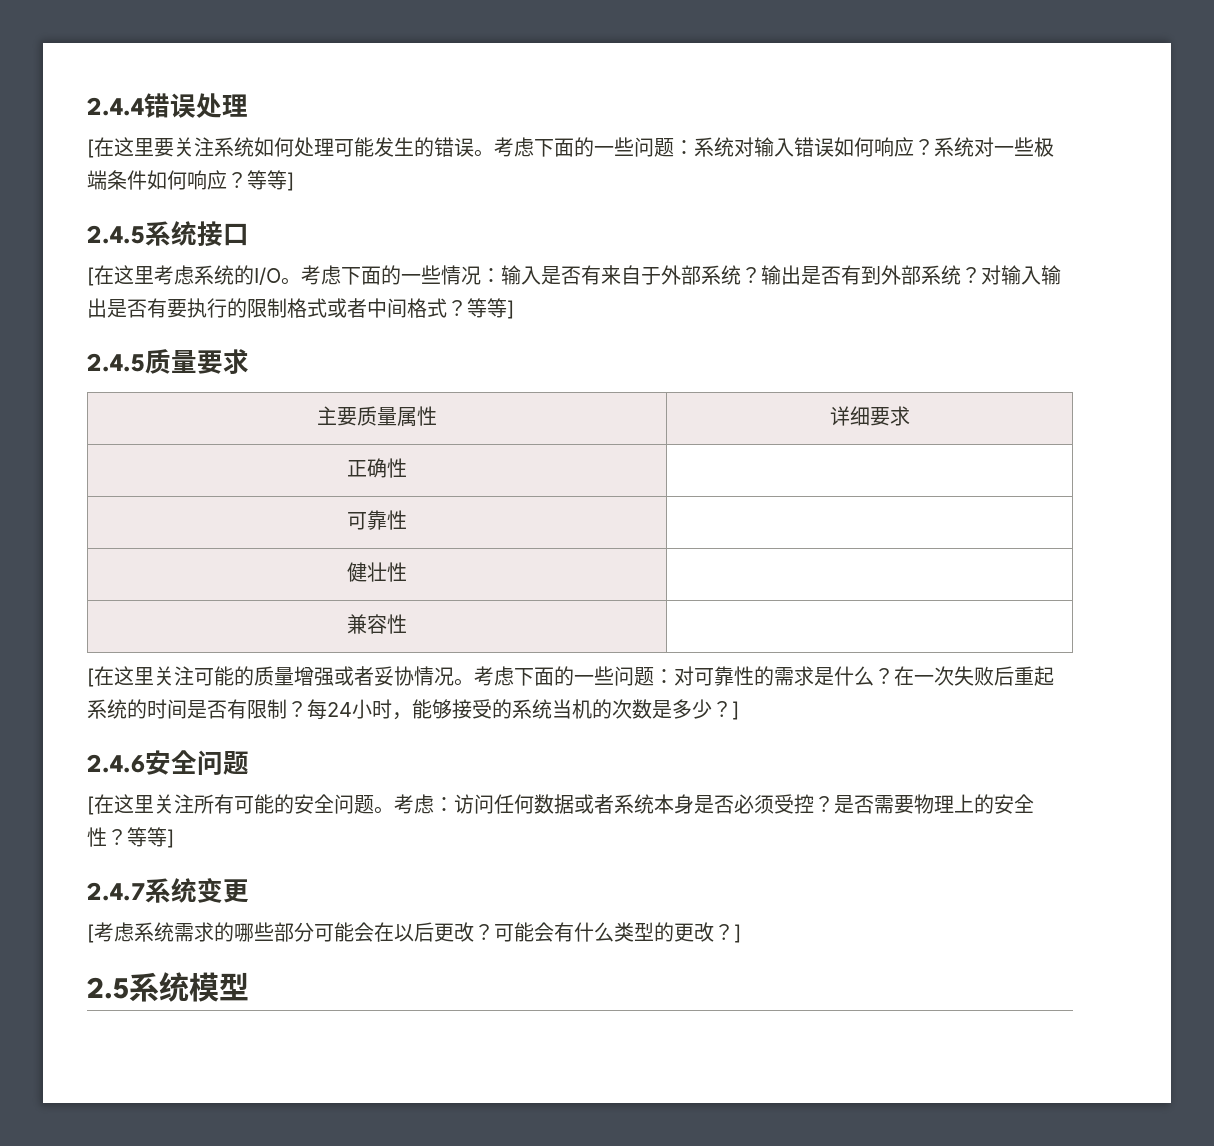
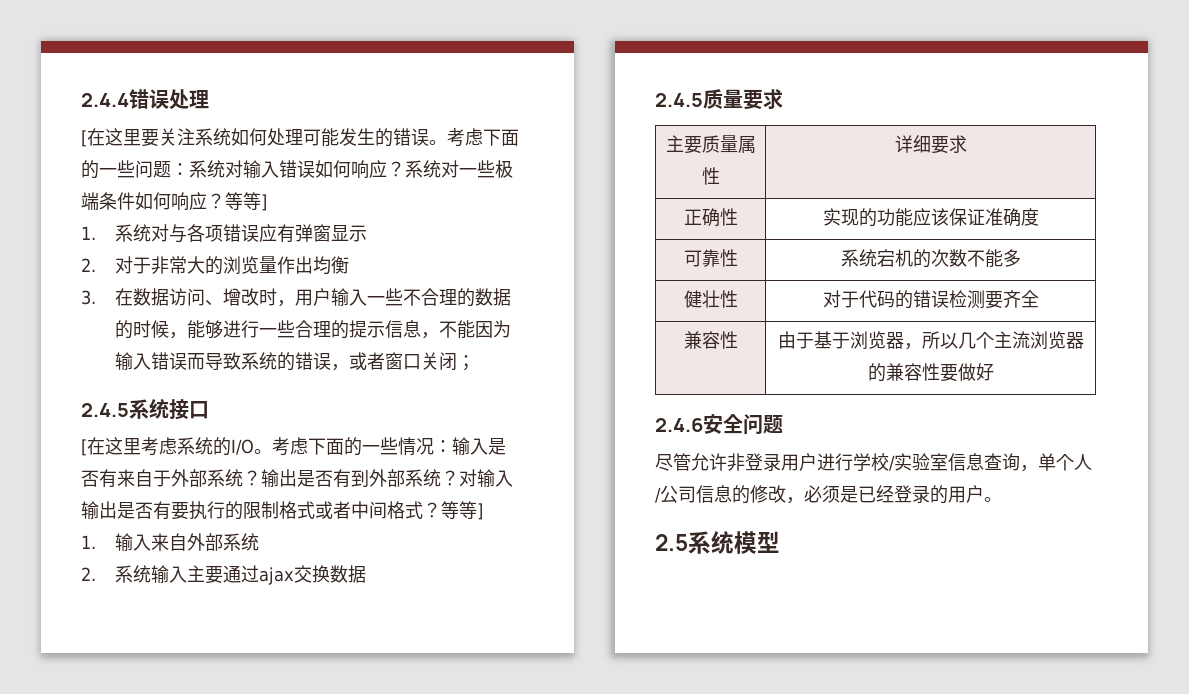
(294, 181) none -> [81,224,368,243] [81,256,350,275] [81,288,512,307] [115,320,512,339] [115,352,476,371] // 1.系统对与各项错误应有弹窗显示 // 2.对于非常大的浏览量作出均衡 // 3.在数据访问、增改时，用户输入一些不合理的数据的时候，能够进行一些合理的提示信息，不能因为输入错误而导致系统的错误，或者窗口关闭；
(514, 309) none -> [81,533,260,552] [81,565,367,585] // 1.输入来自外部系统 // 2.系统输入主要通过ajax交换数据
[347,510,407,530] [347,562,407,582] [347,614,407,634] [87,666,1054,687] [87,699,739,720] [87,750,249,775] [87,794,1034,815] [87,827,174,848] [87,878,249,903] [87,922,741,943] // 可靠性 | // 健壮性 | // 兼容性 | // [在这里关注可能的质量增强或者妥协情况。考虑下面的一些问题：对可靠性的需求是什么？在一次失败后重起系统的时间是否有限制？每24小时，能够接受的系统当机的次数是多少？] // 2.4.6安全问题 // [在这里关注所有可能的安全问题。考虑：访问任何数据或者系统本身是否必须受控？是否需要物理上的安全性？等等] // 2.4.7系统变更 // [考虑系统需求的哪些部分可能会在以后更改？可能会有什么类型的更改？] -> [822,208,1039,227] [683,249,738,267] [840,249,1021,268] [683,290,738,308] [822,290,1039,309] [683,331,738,349] [777,331,1084,350] [867,363,994,382] [655,414,783,435] [655,453,1092,472] [655,485,1002,504] 实现的功能应该保证准确度 // 可靠性 | 系统宕机的次数不能多 // 健壮性 | 对于代码的错误检测要齐全 // 兼容性 | 由于基于浏览器，所以几个主流浏览器的兼容性要做好 // 2.4.6安全问题 // 尽管允许非登录用户进行学校/实验室信息查询，单个人/公司信息的修改，必须是已经登录的用户。

